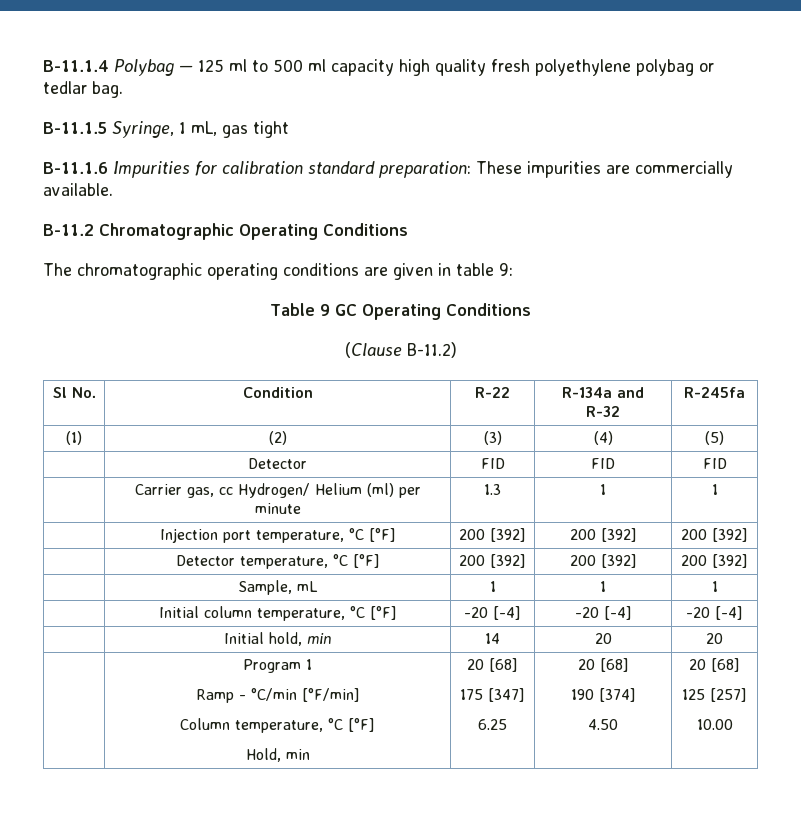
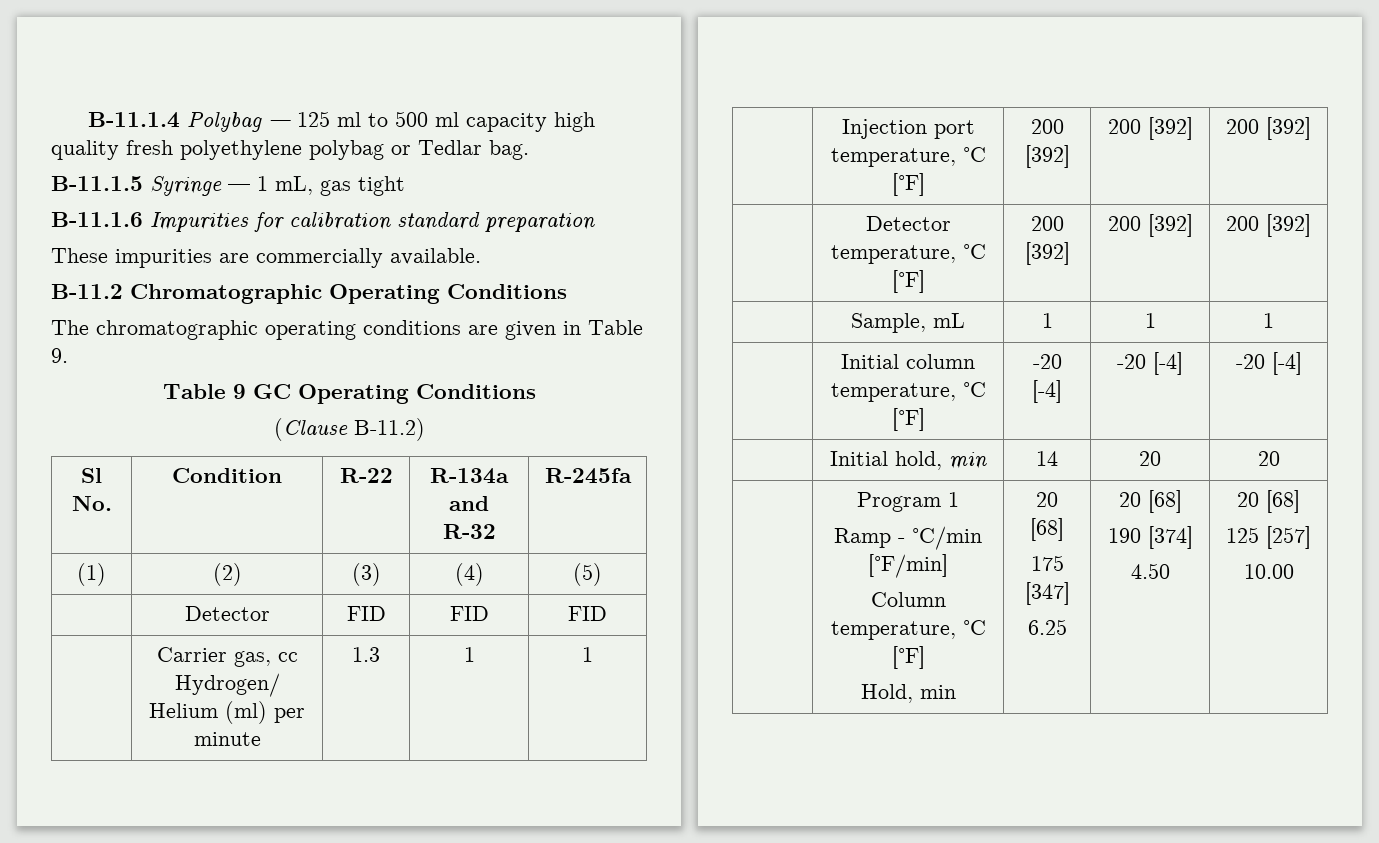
[43,81,87,94] tedlar -> [418,140,482,155] Tedlar
[112,121,174,138] Syringe, -> [150,176,250,196] Syringe —
[379,161,471,178] preparation: -> [485,213,595,232] preparation //
[456,263,513,276] table 9: -> [588,320,643,335] [51,348,68,363] Table 9.

